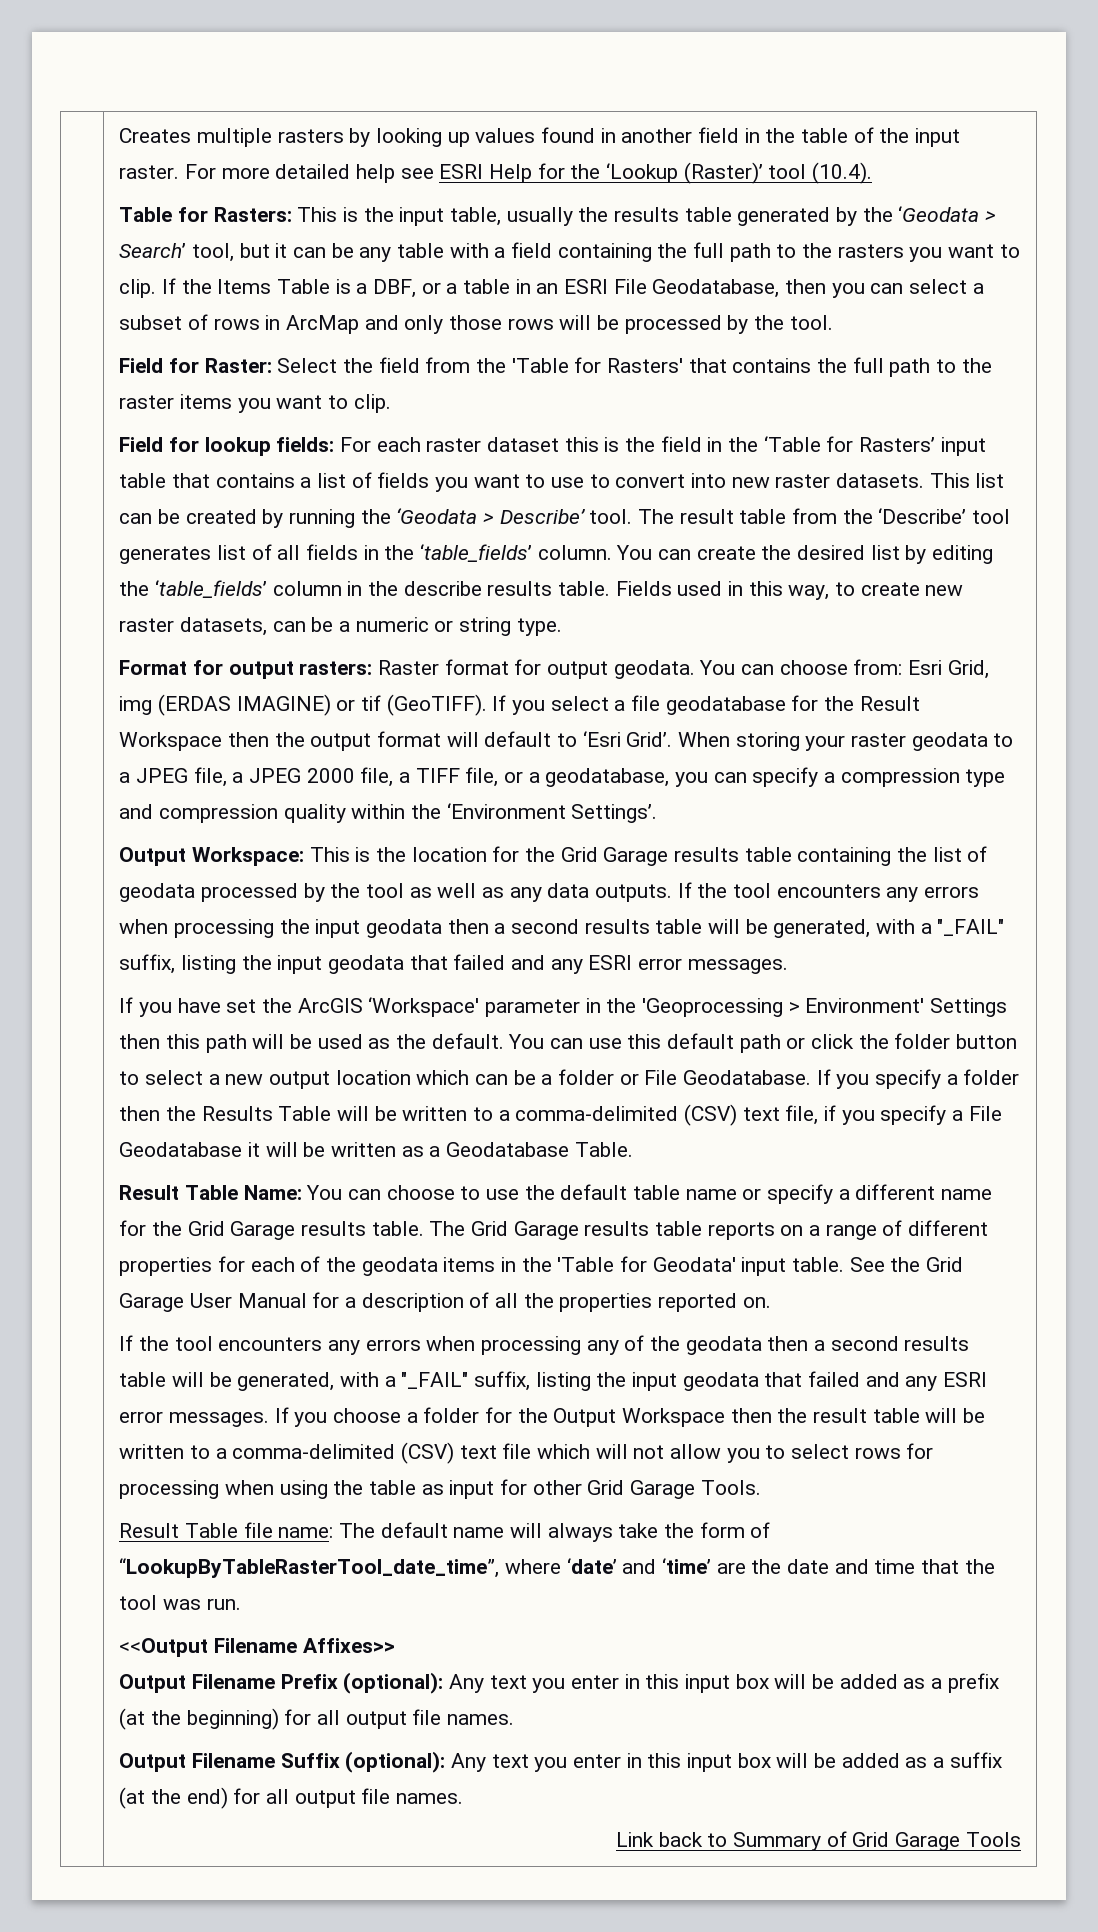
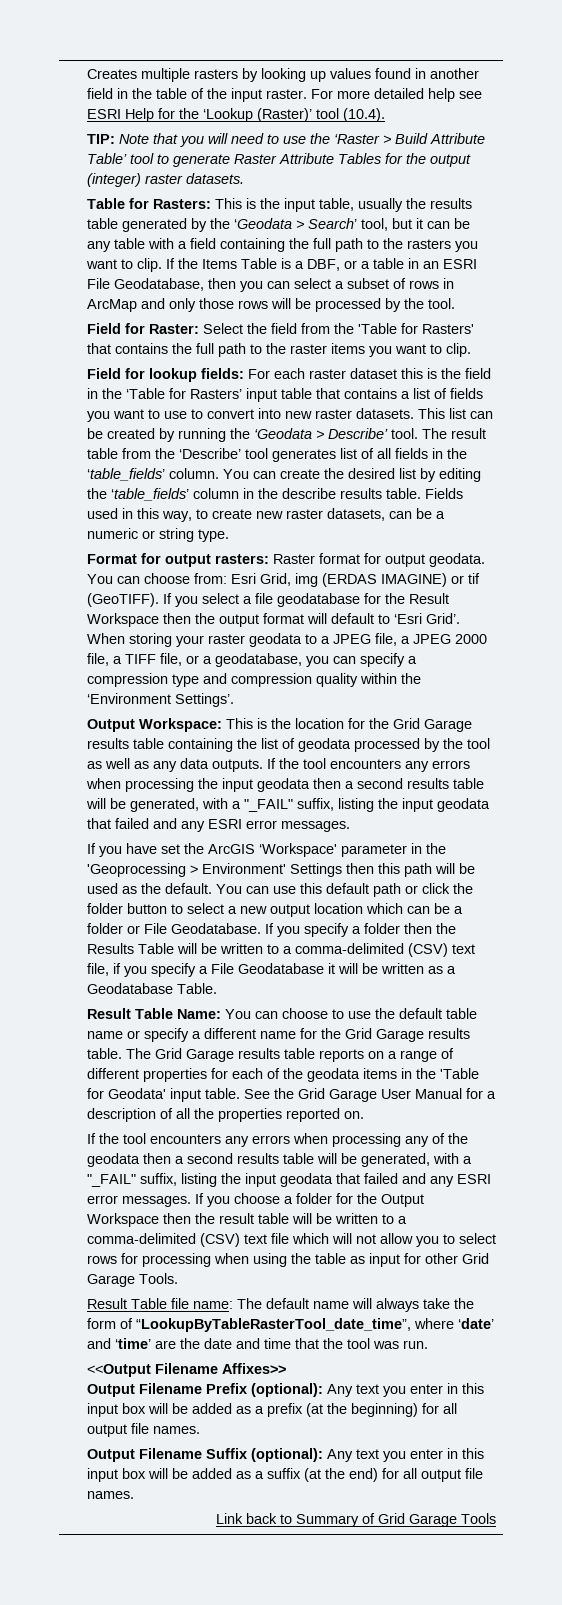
(873, 173) none -> [86,133,485,147] [86,153,471,167] [86,173,244,187] // TIP: Note that you will need to use the ‘Raster > Build Attribute Table’ tool to generate Raster Attribute Tables for the output (integer) raster datasets.

